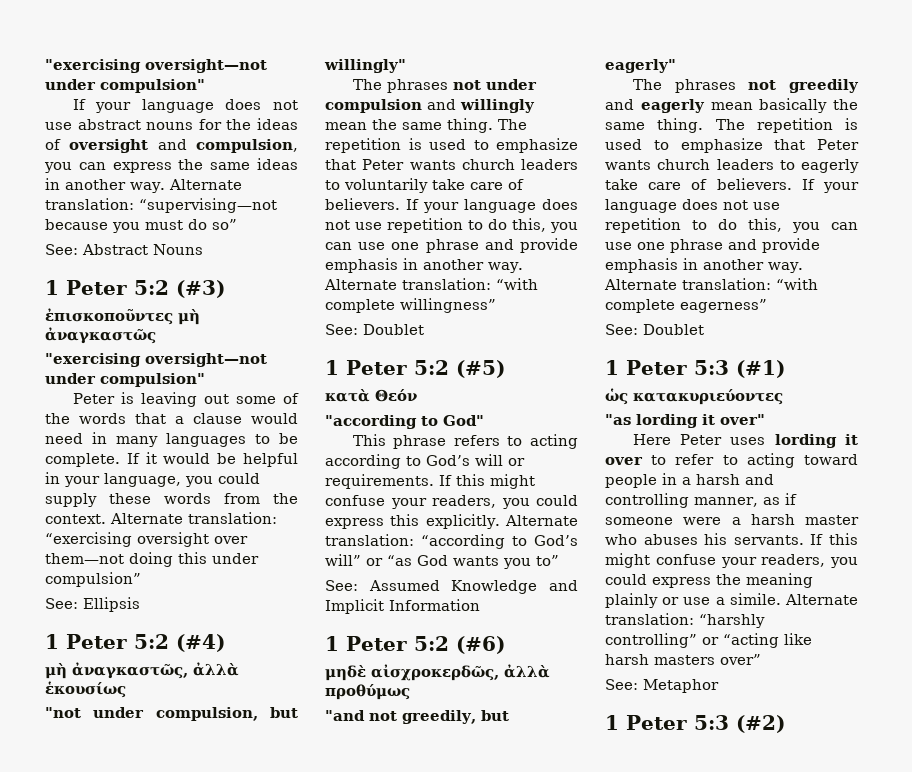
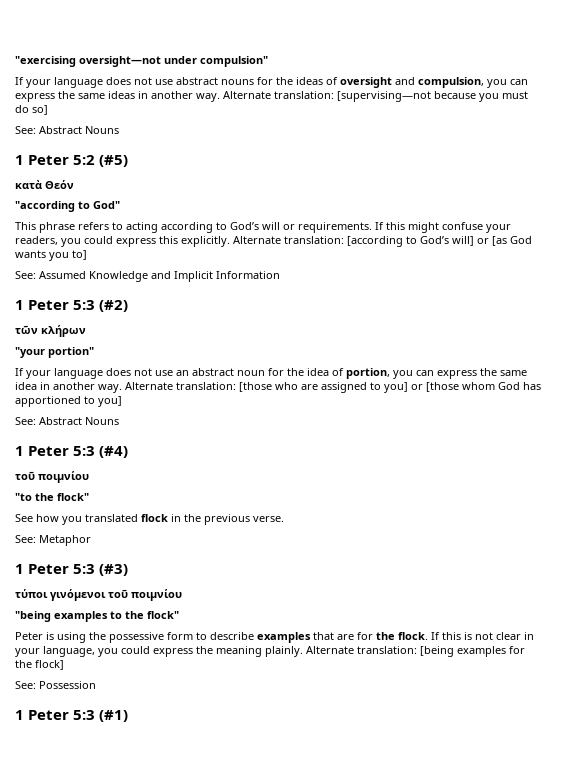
[139,198,277,213] “supervising—not -> [337,91,431,102] [supervising—not
[212,219,237,230] [45,244,203,255] [45,280,225,298] [45,308,200,325] [45,327,156,344] [45,353,267,367] [45,373,205,387] [72,392,299,407] [45,413,298,424] [45,432,298,447] [45,452,298,467] [45,472,260,487] [45,493,298,507] [45,512,277,524] [45,532,248,547] [45,552,259,567] [45,572,141,587] [45,597,140,612] [45,634,225,652] [45,662,239,679] [45,681,126,698] [45,707,298,721] [324,59,406,73] [352,79,537,93] [325,99,535,113] [325,118,527,133] [325,138,578,153] [325,159,578,170] [325,178,524,193] [325,198,578,213] [325,218,578,233] [325,238,578,253] [325,258,523,273] [324,278,538,290] [325,298,496,313] [325,324,424,335] so” // See: Abstract Nouns // 1 Peter 5:2 (#3) // ἐπισκοποῦντες μὴ ἀναγκαστῶς // "exercising oversight—not under compulsion" // Peter is leaving out some of the words that a clause would need in many languages to be complete. If it would be helpful in your language, you could supply these words from the context. Alternate translation: “exercising oversight over them—not doing this under compulsion” // See: Ellipsis // 1 Peter 5:2 (#4) // μὴ ἀναγκαστῶς, ἀλλὰ ἑκουσίως // "not under compulsion, but willingly" // The phrases not under compulsion and willingly mean the same thing. The repetition is used to emphasize that Peter wants church leaders to voluntarily take care of believers. If your language does not use repetition to do this, you can use one phrase and provide emphasis in another way. Alternate translation: “with complete willingness” // See: Doublet -> [32,105,48,115] [15,126,119,134] so] // See: Abstract Nouns
[421,534,578,549] [325,554,412,566] “according to God’s will” or “as -> [347,236,507,247] [according to God’s will] or [as
[536,555,559,566] to” -> [72,250,87,260] to]
[414,636,505,654] [325,664,550,681] [325,684,410,700] [325,710,509,724] [605,59,676,73] [632,79,859,93] [605,98,858,113] [605,118,858,133] [605,138,859,153] [605,159,859,173] [605,178,859,193] [605,199,780,213] [605,218,858,233] [605,238,820,253] [605,258,803,273] [604,278,818,290] [605,299,767,313] [605,324,704,335] [605,360,785,378] [605,388,783,405] [605,414,765,428] [632,434,858,448] [605,453,858,468] [605,473,774,488] [605,493,797,508] [605,514,859,525] [605,533,858,545] [605,553,858,568] [605,573,813,588] [605,593,858,608] [605,613,765,628] [605,633,812,648] [605,654,761,665] 5:2 (#6) // μηδὲ αἰσχροκερδῶς, ἀλλὰ προθύμως // "and not greedily, but eagerly" // The phrases not greedily and eagerly mean basically the same thing. The repetition is used to emphasize that Peter wants church leaders to eagerly take care of believers. If your language does not use repetition to do this, you can use one phrase and provide emphasis in another way. Alternate translation: “with complete eagerness” // See: Doublet // 1 Peter 5:3 (#1) // ὡς κατακυριεύοντες // "as lording it over" // Here Peter uses lording it over to refer to acting toward people in a harsh and controlling manner, as if someone were a harsh master who abuses his servants. If this might confuse your readers, you could express the meaning plainly or use a simile. Alternate translation: “harshly controlling” or “acting like harsh masters over” -> [73,300,129,312] [15,324,86,337] [15,347,94,358] [15,368,527,379] [15,382,541,393] [15,396,122,407] [15,417,119,425] [15,446,129,458] [15,470,89,483] [15,493,89,501] [15,514,284,525] 5:3 (#2) // τῶν κλήρων // "your portion" // If your language does not use an abstract noun for the idea of portion, you can express the same idea in another way. Alternate translation: [those who are assigned to you] or [those whom God has apportioned to you] // See: Abstract Nouns // 1 Peter 5:3 (#4) // τοῦ ποιμνίου // "to the flock" // See how you translated flock in the previous verse.
[736,715,785,733] (#2) -> [99,564,129,576] [15,588,182,601] [15,611,179,622] [15,632,534,643] [15,646,525,657] [15,660,64,670] [15,681,96,689] [15,710,129,722] (#3) // τύποι γινόμενοι τοῦ ποιμνίου // "being examples to the flock" // Peter is using the possessive form to describe examples that are for the flock. If this is not clear in your language, you could express the meaning plainly. Alternate translation: [being examples for the flock] // See: Possession // 1 Peter 5:3 (#1)

